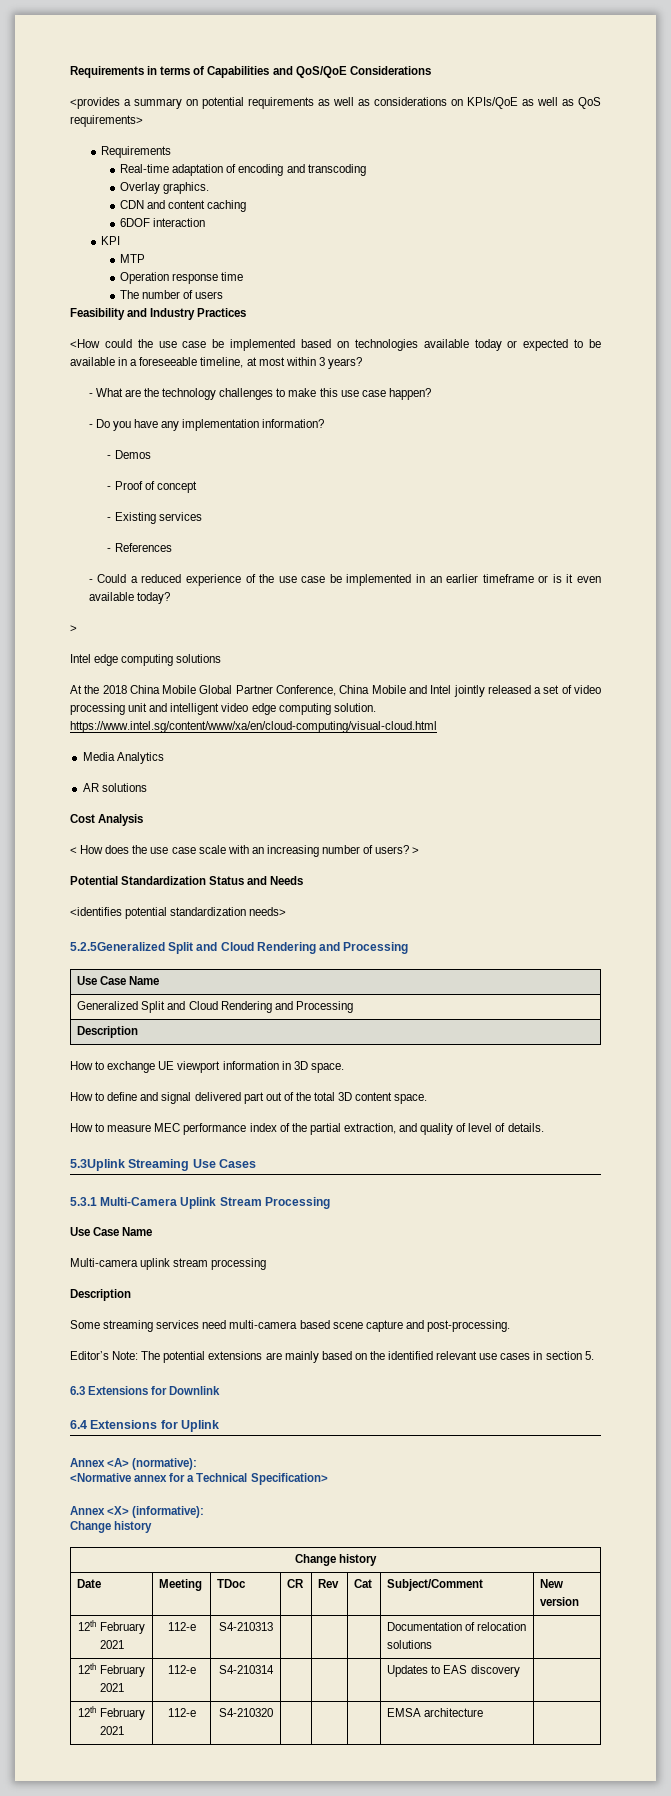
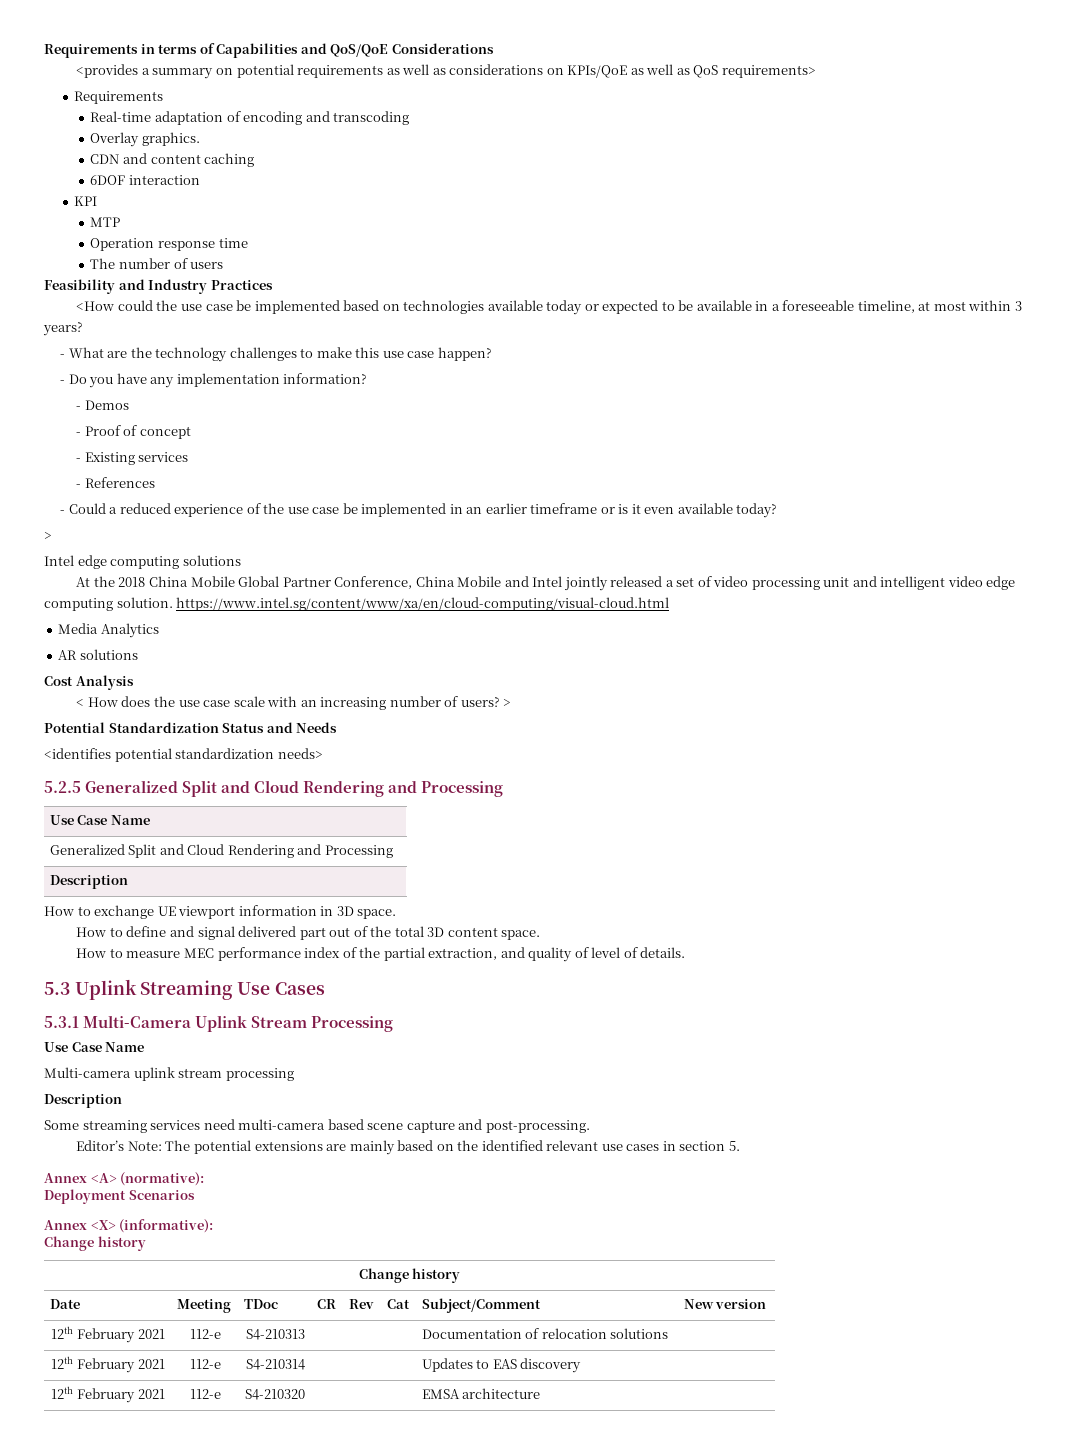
[70,942,165,951] 5.2.5Generalized -> [44,780,179,793] 5.2.5 Generalized
[70,1159,125,1171] 5.3Uplink -> [44,979,137,1000] 5.3 Uplink
[70,1386,221,1395] [70,1420,220,1432] [70,1458,198,1470] [70,1473,328,1485] 6.3 Extensions for Downlink // 6.4 Extensions for Uplink // Annex <A> (normative): // <Normative annex for a Technical Specification> -> [44,1172,205,1186] [44,1189,195,1204] Annex <A> (normative): // Deployment Scenarios

